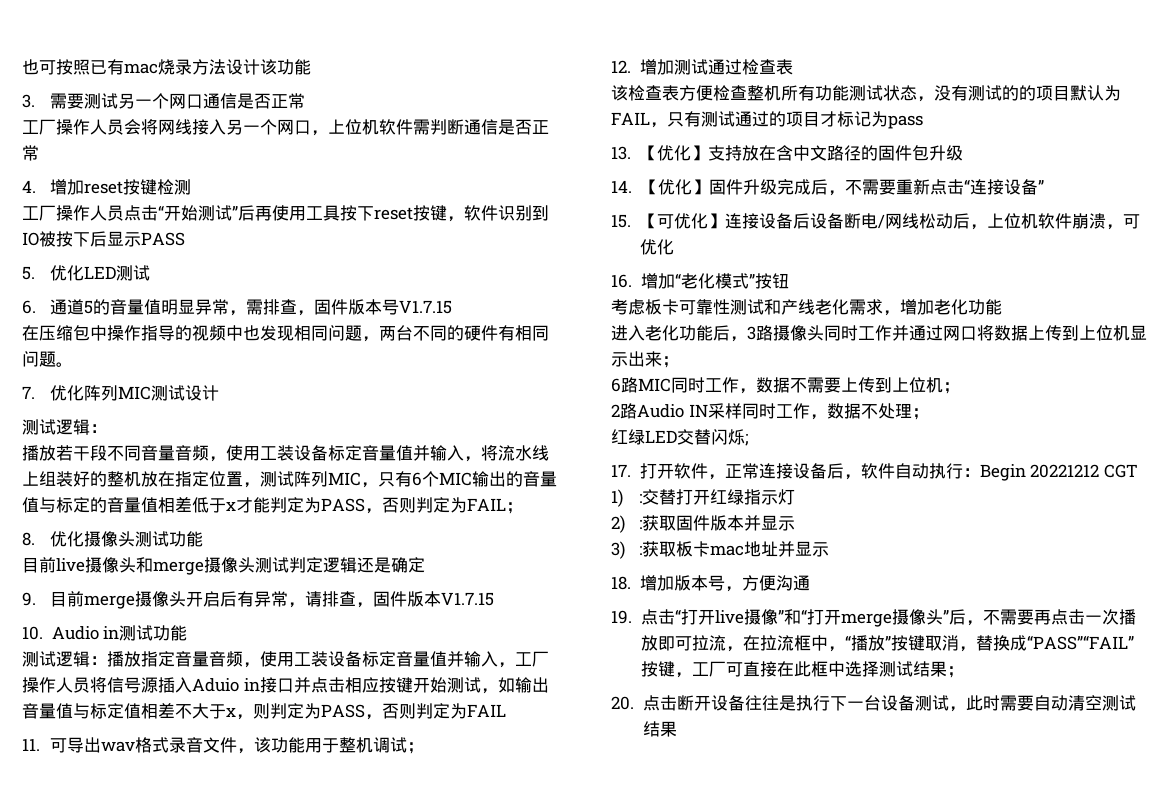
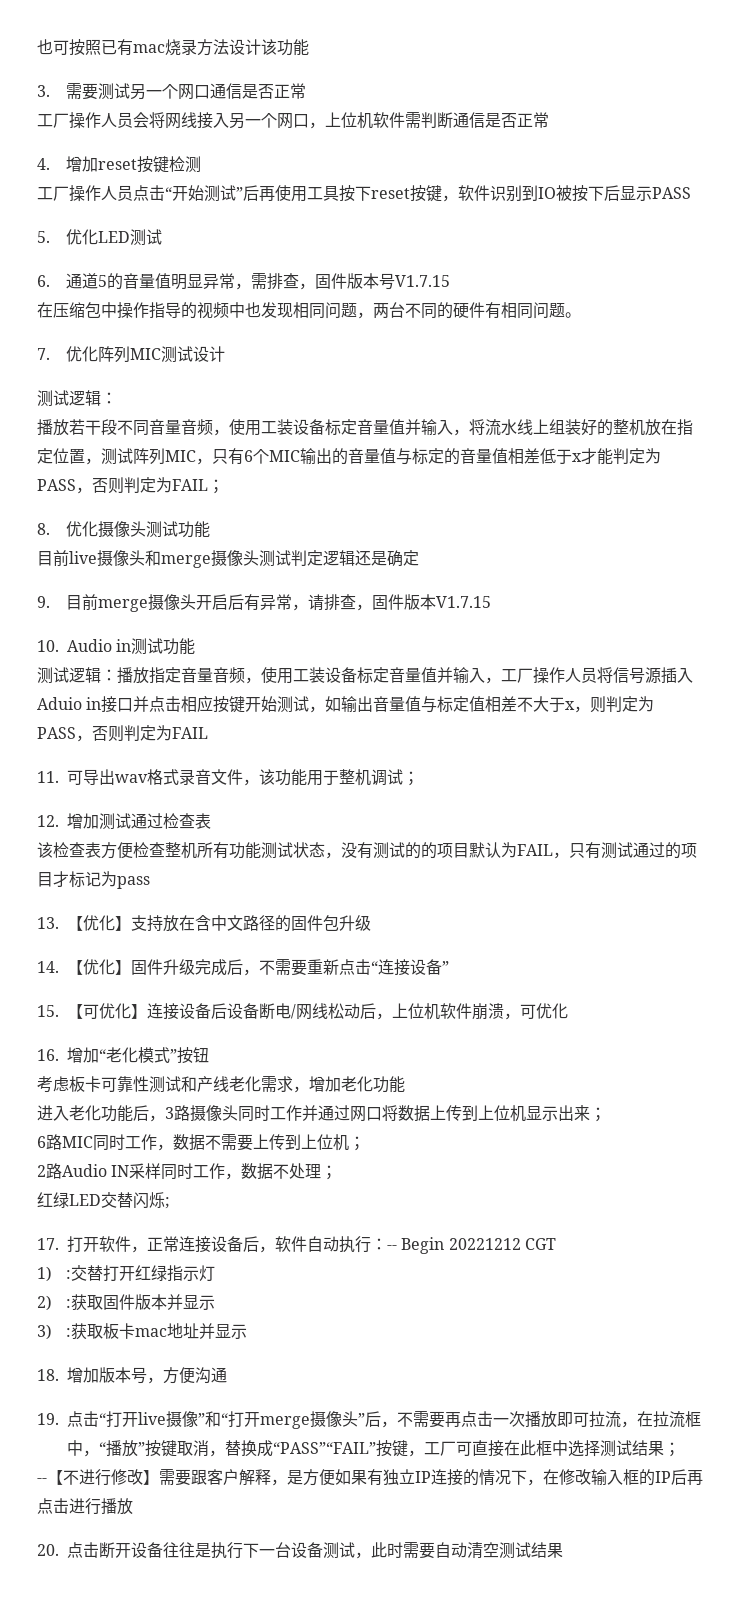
(980, 472) none -> [387,1245,397,1250] --
(964, 672) none -> [37,1469,703,1486] [37,1498,133,1515] // --【不进行修改】需要跟客户解释，是方便如果有独立IP连接的情况下，在修改输入框的IP后再点击进行播放

